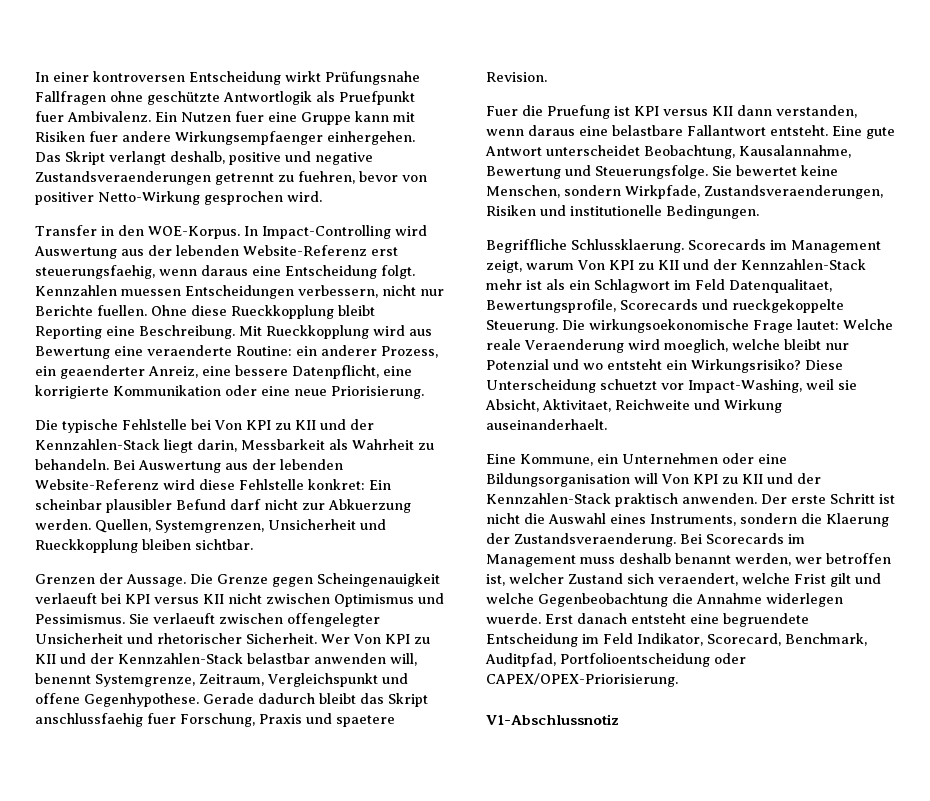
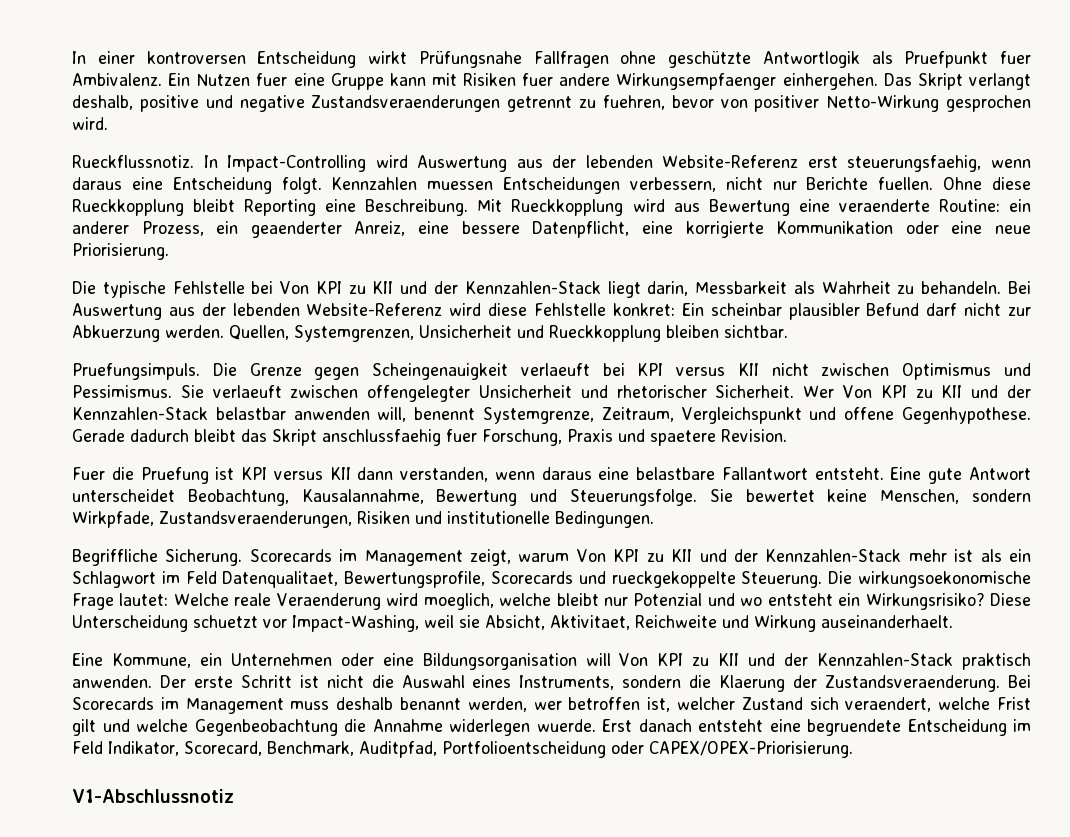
[35,225,240,239] Transfer in den WOE-Korpus. -> [72,155,194,168] Rueckflussnotiz.
[35,573,186,587] Grenzen der Aussage. -> [72,363,200,380] Pruefungsimpuls.
[571,239,684,253] Schlussklaerung. -> [165,549,243,566] Sicherung.

